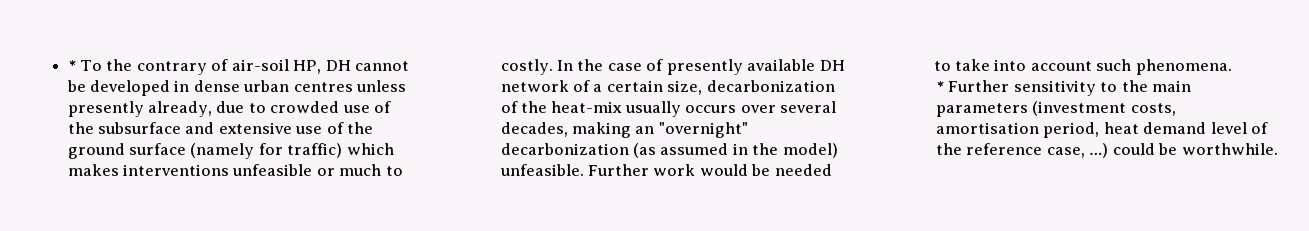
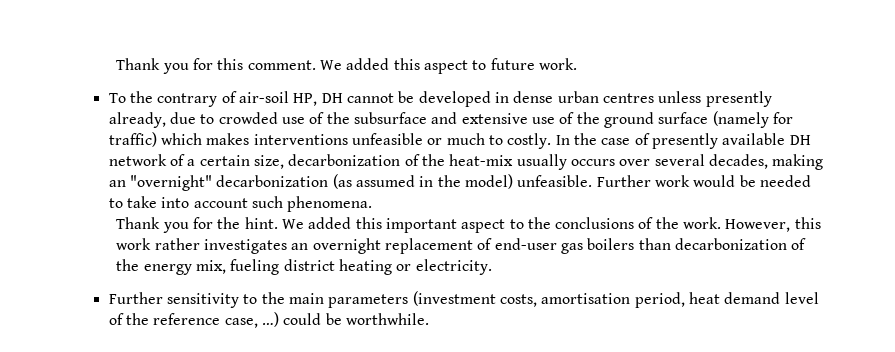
[67,60,76,71] * -> [116,58,577,74] Thank you for this comment. We added this aspect to future work. //
[935,81,944,92] * -> [116,217,821,233] [116,238,807,254] [116,259,492,275] Thank you for the hint. We added this important aspect to the conclusions of the work. However, this work rather investigates an overnight replacement of end-user gas boilers than decarbonization of the energy mix, fueling district heating or electricity. //

